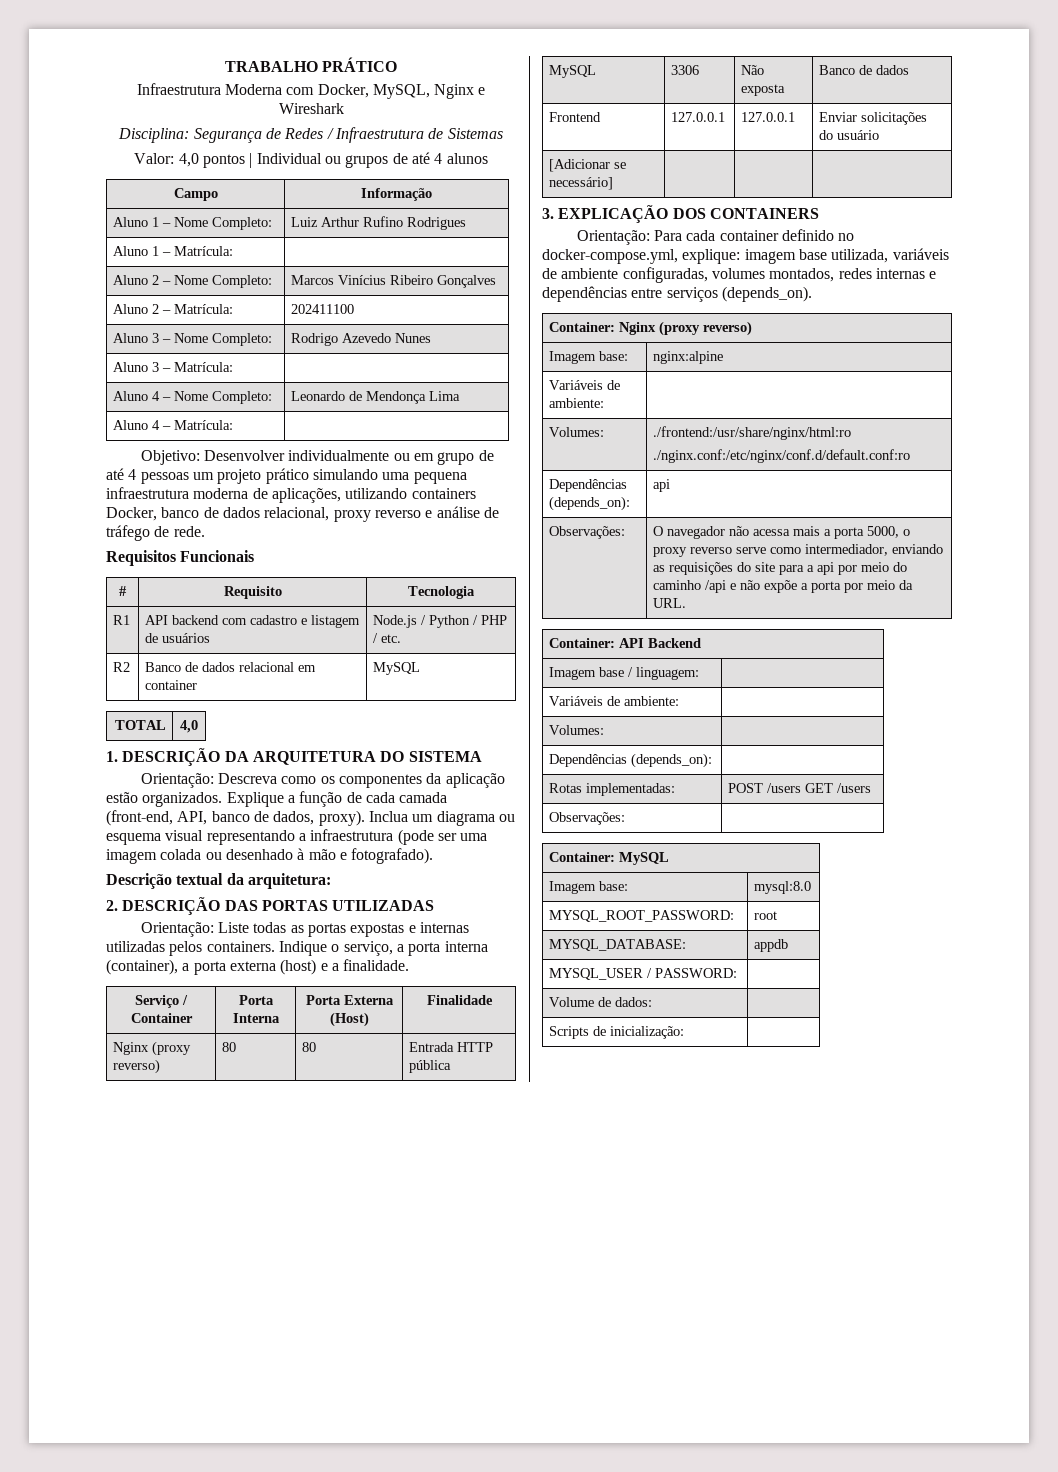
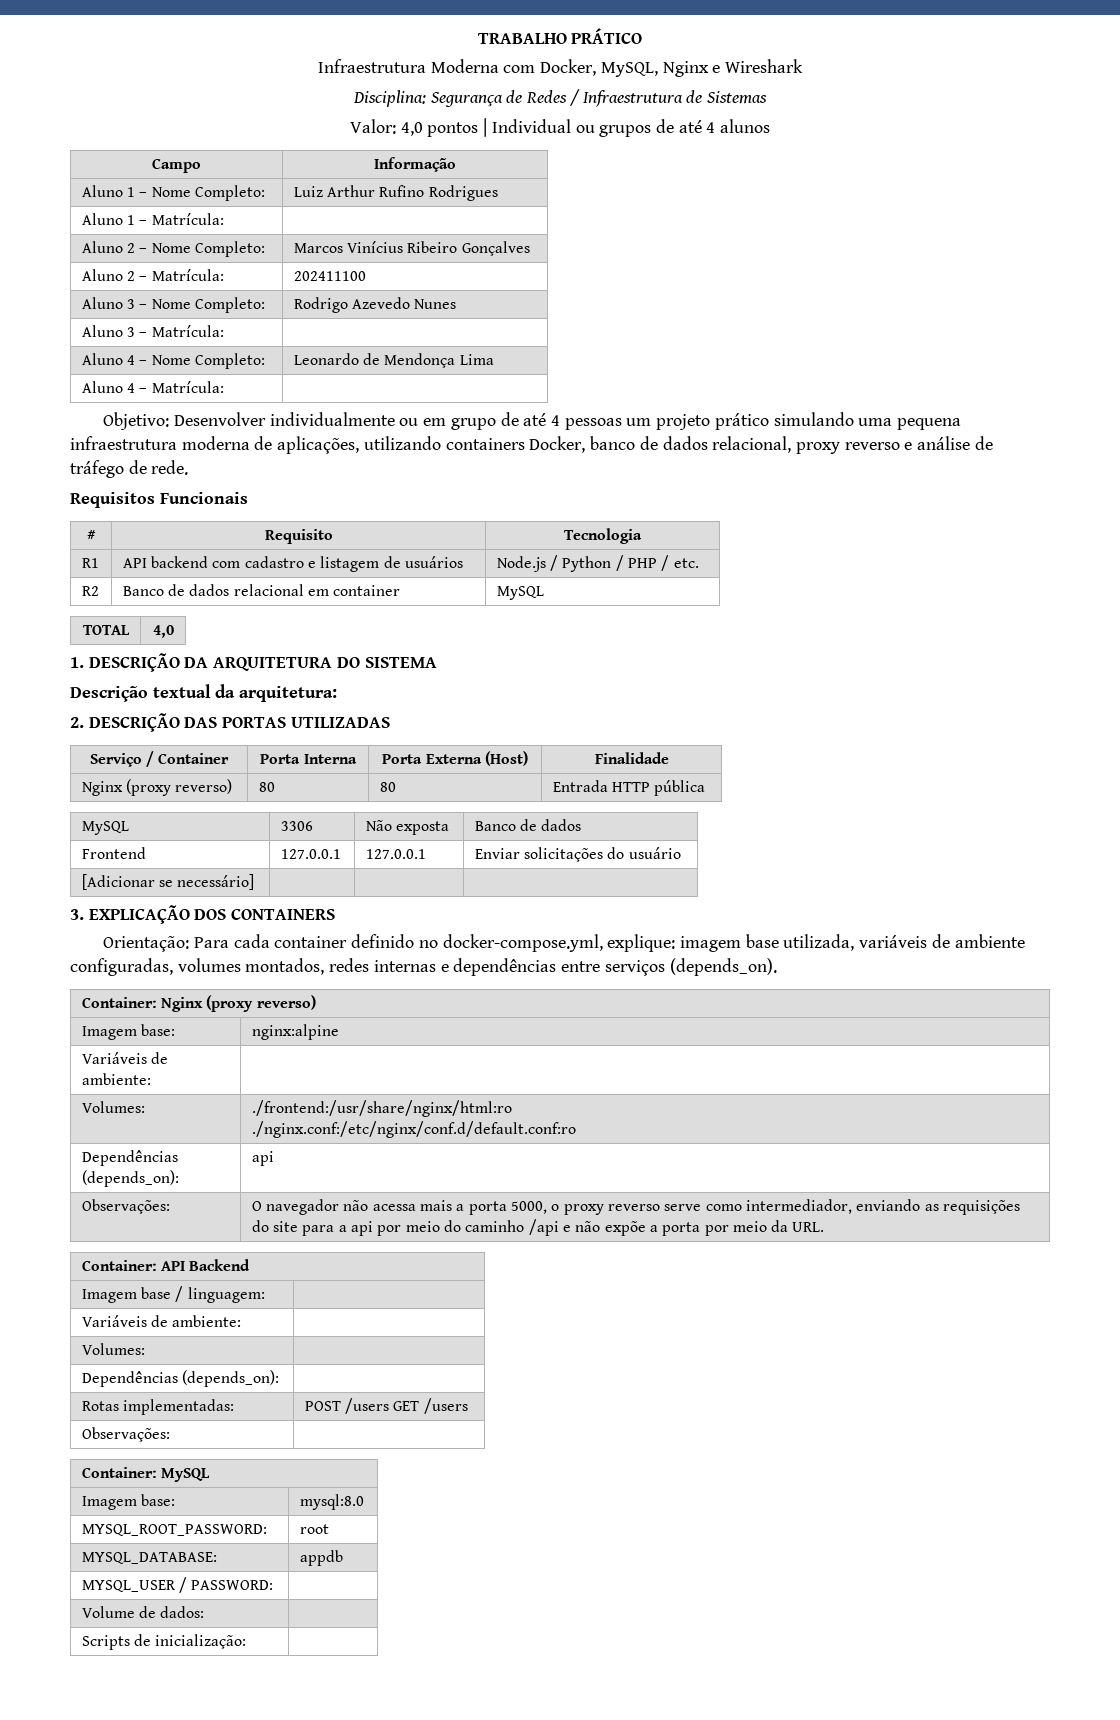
[140,773,505,788] [106,791,448,807] [106,810,515,826] [106,829,488,845] [106,848,434,864] // Orientação: Descreva como os componentes da aplicação estão organizados. Explique a função de cada camada (front-end, API, banco de dados, proxy). Inclua um diagrama ou esquema visual representando a infraestrutura (pode ser uma imagem colada ou desenhado à mão e fotografado). -> (437, 662) none
[140,922,470,937] [106,941,488,956] [106,959,410,975] // Orientação: Liste todas as portas expostas e internas utilizadas pelos containers. Indique o serviço, a porta interna (container), a porta externa (host) e a finalidade. -> (390, 722) none

